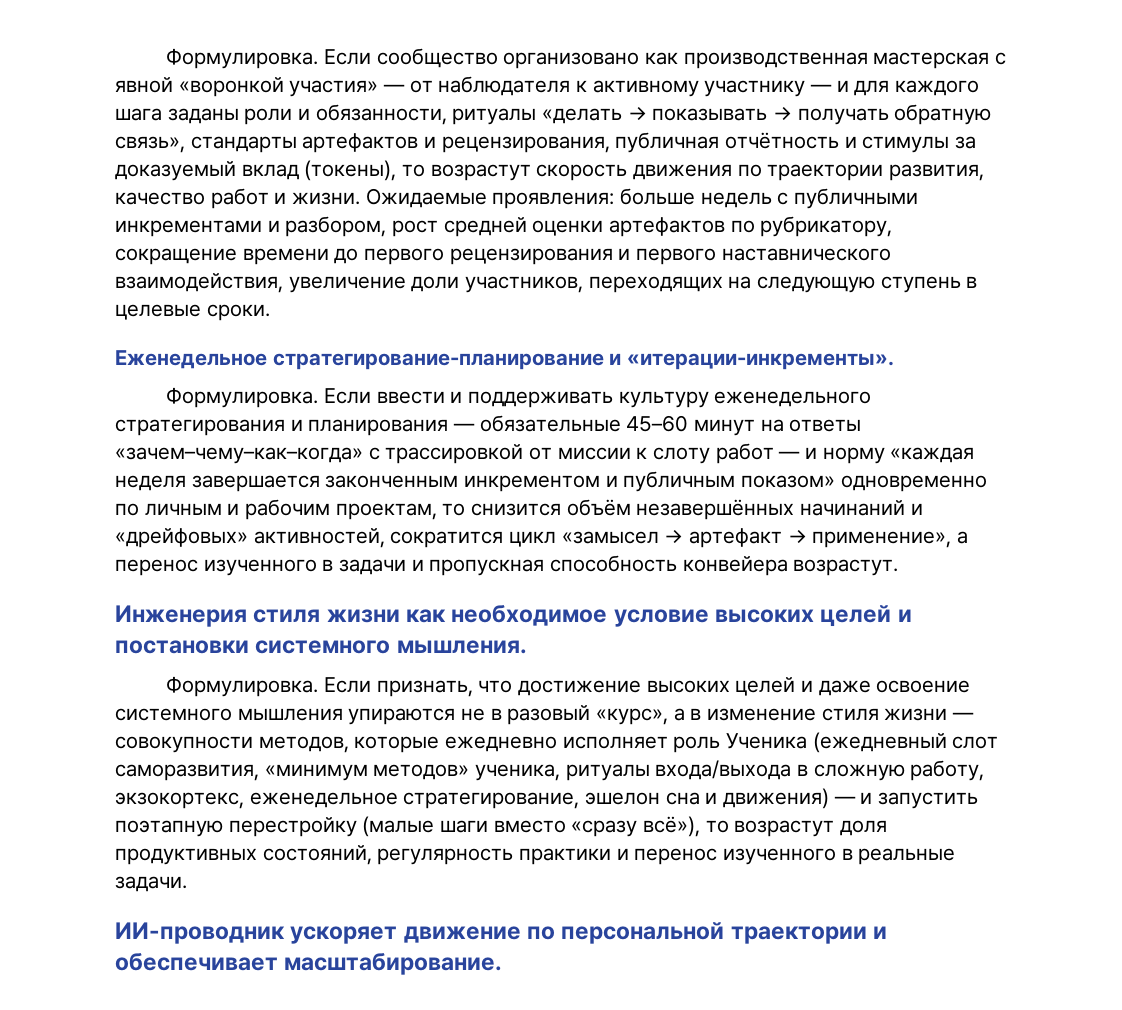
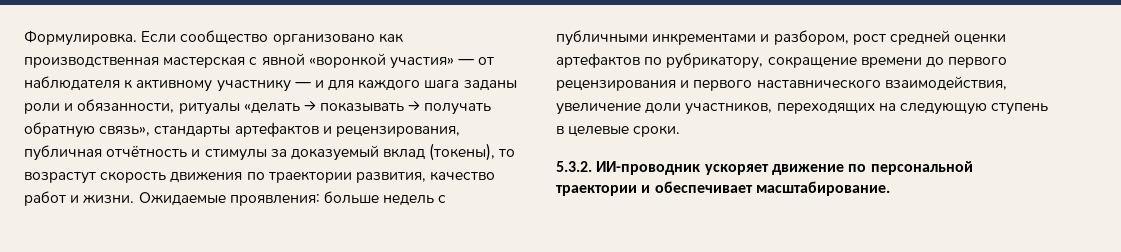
[115,350,895,370] [166,387,872,408] [115,415,862,436] [115,443,975,464] [115,471,987,492] [115,499,923,520] [115,528,969,548] [115,555,899,576] [115,604,912,627] [115,640,527,654] [166,676,971,697] [115,705,975,725] [115,732,999,753] [115,760,985,781] [115,788,979,809] [115,816,888,837] [115,845,956,865] [115,876,187,892] Еженедельное стратегирование-планирование и «итерации-инкременты». // Формулировка. Если ввести и поддерживать культуру еженедельного стратегирования и планирования — обязательные 45–60 минут на ответы «зачем–чему–как–когда» с трассировкой от миссии к слоту работ — и норму «каждая неделя завершается законченным инкрементом и публичным показом» одновременно по личным и рабочим проектам, то снизится объём незавершённых начинаний и «дрейфовых» активностей, сократится цикл «замысел → артефакт → применение», а перенос изученного в задачи и пропускная способность конвейера возрастут. // Инженерия стиля жизни как необходимое условие высоких целей и постановки системного мышления. // Формулировка. Если признать, что достижение высоких целей и даже освоение системного мышления упираются не в разовый «курс», а в изменение стиля жизни — совокупности методов, которые ежедневно исполняет роль Ученика (ежедневный слот саморазвития, «минимум методов» ученика, ритуалы входа/выхода в сложную работу, экзокортекс, еженедельное стратегирование, эшелон сна и движения) — и запустить поэтапную перестройку (малые шаги вместо «сразу всё»), то возрастут доля продуктивных состояний, регулярность практики и перенос изученного в реальные задачи. // -> [556,161,592,172] 5.3.2.

